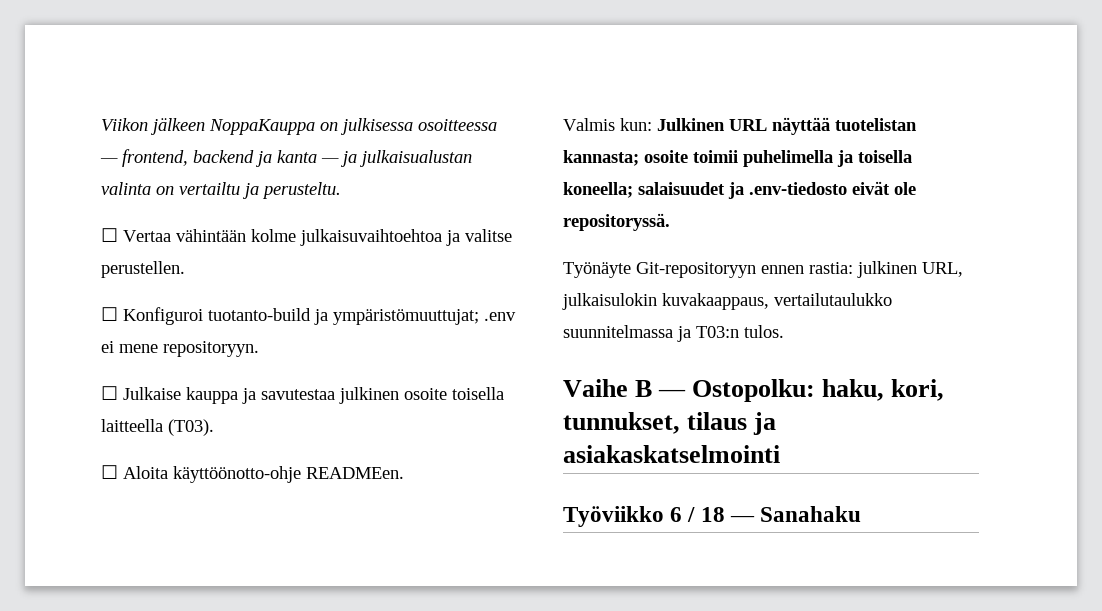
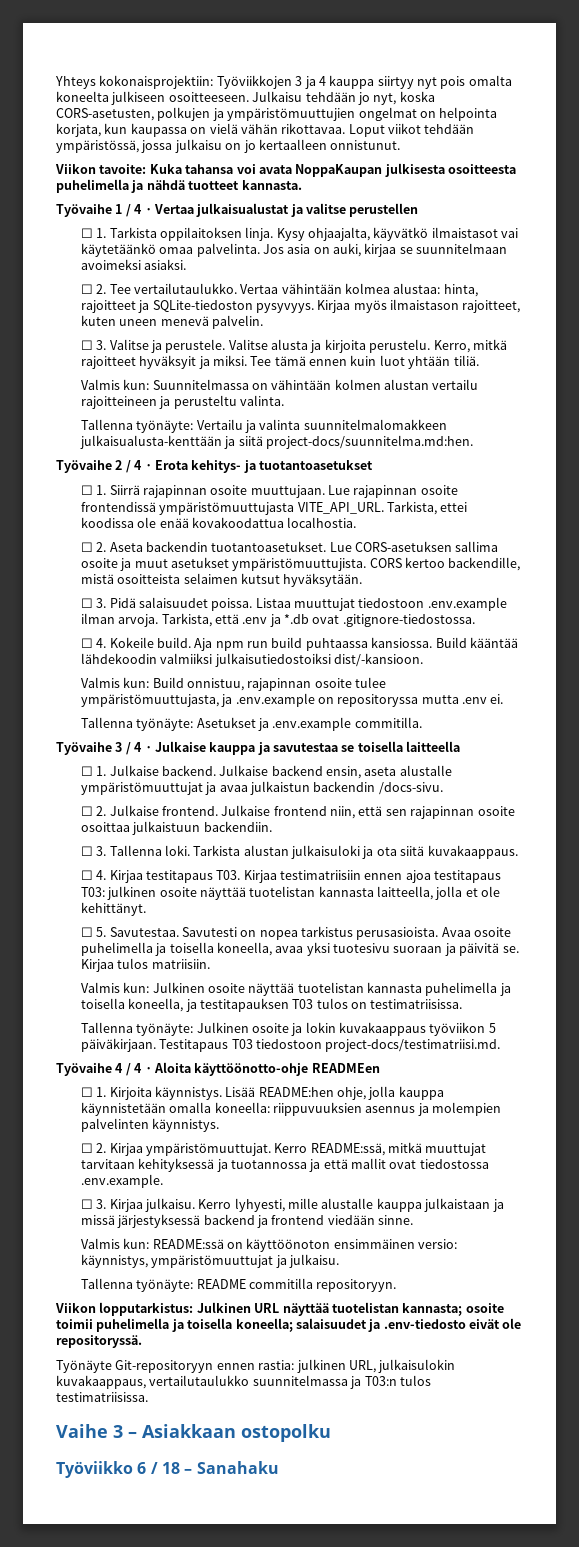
[101,118,497,135] [100,149,472,167] [101,182,341,199] [101,228,512,246] [101,261,185,278] [101,307,516,325] [101,341,259,357] [101,386,504,404] [101,419,214,436] [101,465,404,483] [563,118,652,131] Viikon jälkeen NoppaKauppa on julkisessa osoitteessa — frontend, backend ja kanta — ja julkaisualustan valinta on vertailtu ja perusteltu. // ☐ Vertaa vähintään kolme julkaisuvaihtoehtoa ja valitse perustellen. // ☐ Konfiguroi tuotanto-build ja ympäristömuuttujat; .env ei mene repositoryyn. // ☐ Julkaise kauppa ja savutestaa julkinen osoite toisella laitteella (T03). // ☐ Aloita käyttöönotto-ohje READMEen. // Valmis kun: -> [55,75,512,89] [56,91,435,105] [56,107,498,121] [56,123,475,137] [56,139,401,153] [55,163,516,177] [56,179,302,193] [56,203,419,217] [80,227,519,241] [80,243,508,257] [80,259,187,270] [80,283,478,297] [80,299,521,313] [80,315,263,329] [80,339,507,353] [80,355,479,369] [80,379,479,390] [80,395,284,409] [80,419,447,433] [79,435,473,449] [56,460,373,473] [80,485,458,498] [80,501,468,515] [80,517,357,528] [80,541,499,552] [80,557,521,571] [80,573,363,587] [80,597,507,611] [80,613,475,627] [80,637,518,651] [80,653,423,667] [80,677,387,691] [80,693,504,707] [80,717,422,731] [56,741,461,755] [80,765,452,779] [80,781,443,795] [80,805,515,819] [80,821,272,835] [80,845,518,859] [80,870,502,883] [80,886,501,900] [80,902,146,916] [80,926,512,940] [80,942,519,956] [80,958,210,972] [80,982,511,996] [80,998,463,1012] [80,1022,496,1036] [80,1038,501,1052] [56,1062,380,1076] [80,1086,444,1100] [80,1102,502,1116] [80,1118,220,1132] [80,1142,487,1156] [80,1158,489,1172] [80,1174,163,1188] [80,1198,504,1212] [80,1214,414,1228] [80,1238,458,1252] [80,1254,339,1268] [80,1278,397,1292] [55,1302,194,1316] Yhteys kokonaisprojektiin: Työviikkojen 3 ja 4 kauppa siirtyy nyt pois omalta koneelta julkiseen osoitteeseen. Julkaisu tehdään jo nyt, koska CORS-asetusten, polkujen ja ympäristömuuttujien ongelmat on helpointa korjata, kun kaupassa on vielä vähän rikottavaa. Loput viikot tehdään ympäristössä, jossa julkaisu on jo kertaalleen onnistunut. // Viikon tavoite: Kuka tahansa voi avata NoppaKaupan julkisesta osoitteesta puhelimella ja nähdä tuotteet kannasta. // Työvaihe 1 / 4 · Vertaa julkaisualustat ja valitse perustellen // ☐ 1. Tarkista oppilaitoksen linja. Kysy ohjaajalta, käyvätkö ilmaistasot vai käytetäänkö omaa palvelinta. Jos asia on auki, kirjaa se suunnitelmaan avoimeksi asiaksi. // ☐ 2. Tee vertailutaulukko. Vertaa vähintään kolmea alustaa: hinta, rajoitteet ja SQLite-tiedoston pysyvyys. Kirjaa myös ilmaistason rajoitteet, kuten uneen menevä palvelin. // ☐ 3. Valitse ja perustele. Valitse alusta ja kirjoita perustelu. Kerro, mitkä rajoitteet hyväksyit ja miksi. Tee tämä ennen kuin luot yhtään tiliä. // Valmis kun: Suunnitelmassa on vähintään kolmen alustan vertailu rajoitteineen ja perusteltu valinta. // Tallenna työnäyte: Vertailu ja valinta suunnitelmalomakkeen julkaisualusta-kenttään ja siitä project-docs/suunnitelma.md:hen. // Työvaihe 2 / 4 · Erota kehitys- ja tuotantoasetukset // ☐ 1. Siirrä rajapinnan osoite muuttujaan. Lue rajapinnan osoite frontendissä ympäristömuuttujasta VITE_API_URL. Tarkista, ettei koodissa ole enää kovakoodattua localhostia. // ☐ 2. Aseta backendin tuotantoasetukset. Lue CORS-asetuksen sallima osoite ja muut asetukset ympäristömuuttujista. CORS kertoo backendille, mistä osoitteista selaimen kutsut hyväksytään. // ☐ 3. Pidä salaisuudet poissa. Listaa muuttujat tiedostoon .env.example ilman arvoja. Tarkista, että .env ja *.db ovat .gitignore-tiedostossa. // ☐ 4. Kokeile build. Aja npm run build puhtaassa kansiossa. Build kääntää lähdekoodin valmiiksi julkaisutiedostoiksi dist/-kansioon. // Valmis kun: Build onnistuu, rajapinnan osoite tulee ympäristömuuttujasta, ja .env.example on repositoryssa mutta .env ei. // Tallenna työnäyte: Asetukset ja .env.example commitilla. // Työvaihe 3 / 4 · Julkaise kauppa ja savutestaa se toisella laitteella // ☐ 1. Julkaise backend. Julkaise backend ensin, aseta alustalle ympäristömuuttujat ja avaa julkaistun backendin /docs-sivu. // ☐ 2. Julkaise frontend. Julkaise frontend niin, että sen rajapinnan osoite osoittaa julkaistuun backendiin. // ☐ 3. Tallenna loki. Tarkista alustan julkaisuloki ja ota siitä kuvakaappaus. // ☐ 4. Kirjaa testitapaus T03. Kirjaa testimatriisiin ennen ajoa testitapaus T03: julkinen osoite näyttää tuotelistan kannasta laitteella, jolla et ole kehittänyt. // ☐ 5. Savutestaa. Savutesti on nopea tarkistus perusasioista. Avaa osoite puhelimella ja toisella koneella, avaa yksi tuotesivu suoraan ja päivitä se. Kirjaa tulos matriisiin. // Valmis kun: Julkinen osoite näyttää tuotelistan kannasta puhelimella ja toisella koneella, ja testitapauksen T03 tulos on testimatriisissa. // Tallenna työnäyte: Julkinen osoite ja lokin kuvakaappaus työviikon 5 päiväkirjaan. Testitapaus T03 tiedostoon project-docs/testimatriisi.md. // Työvaihe 4 / 4 · Aloita käyttöönotto-ohje READMEen // ☐ 1. Kirjoita käynnistys. Lisää README:hen ohje, jolla kauppa käynnistetään omalla koneella: riippuvuuksien asennus ja molempien palvelinten käynnistys. // ☐ 2. Kirjaa ympäristömuuttujat. Kerro README:ssä, mitkä muuttujat tarvitaan kehityksessä ja tuotannossa ja että mallit ovat tiedostossa .env.example. // ☐ 3. Kirjaa julkaisu. Kerro lyhyesti, mille alustalle kauppa julkaistaan ja missä järjestyksessä backend ja frontend viedään sinne. // Valmis kun: README:ssä on käyttöönoton ensimmäinen versio: käynnistys, ympäristömuuttujat ja julkaisu. // Tallenna työnäyte: README commitilla repositoryyn. // Viikon lopputarkistus:
[744,325,784,338] tulos. -> [399,1375,431,1386] [56,1392,148,1402] tulos testimatriisissa.
[635,379,945,402] [563,412,777,435] [563,445,780,463] B — Ostopolku: haku, kori, tunnukset, tilaus ja asiakaskatselmointi -> [113,1424,331,1442] 3 – Asiakkaan ostopolku
[729,516,755,522] — -> [184,1469,193,1474] –

